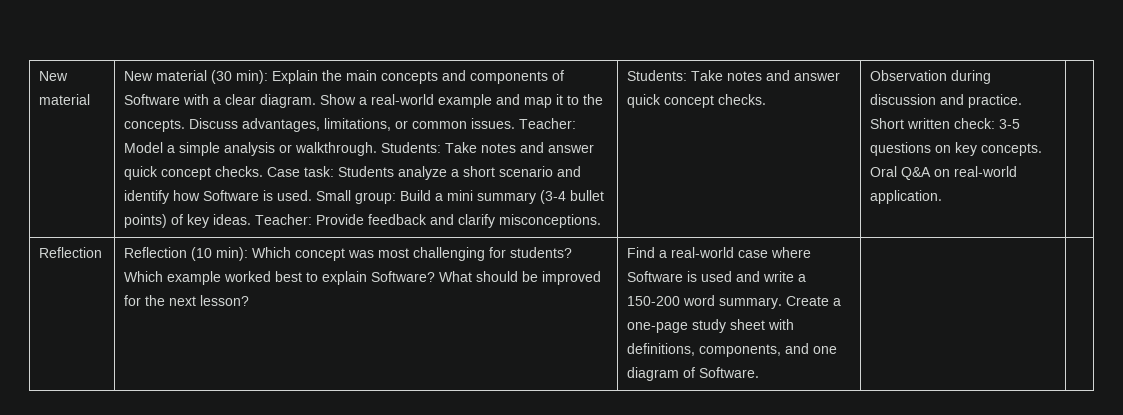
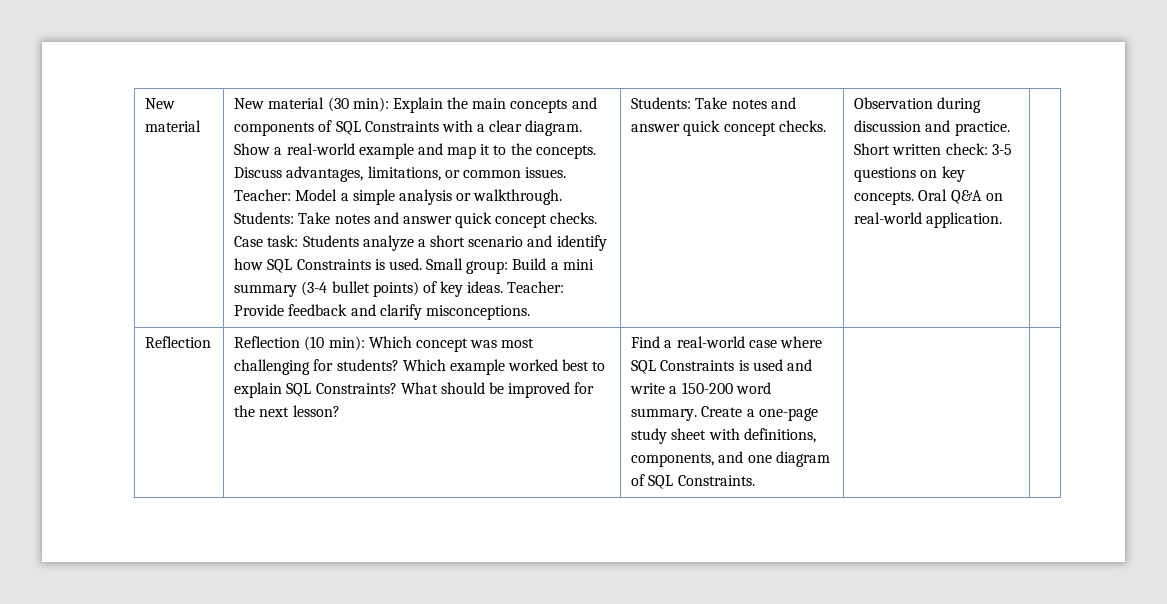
[124,94,181,105] Software -> [335,121,439,135] SQL Constraints
[203,190,260,201] Software -> [267,259,371,273] SQL Constraints
[371,271,436,282] Software? -> [286,383,397,397] SQL Constraints?
[627,271,684,282] Software -> [631,360,735,374] SQL Constraints
[699,367,760,378] Software. -> [648,475,755,489] SQL Constraints.

